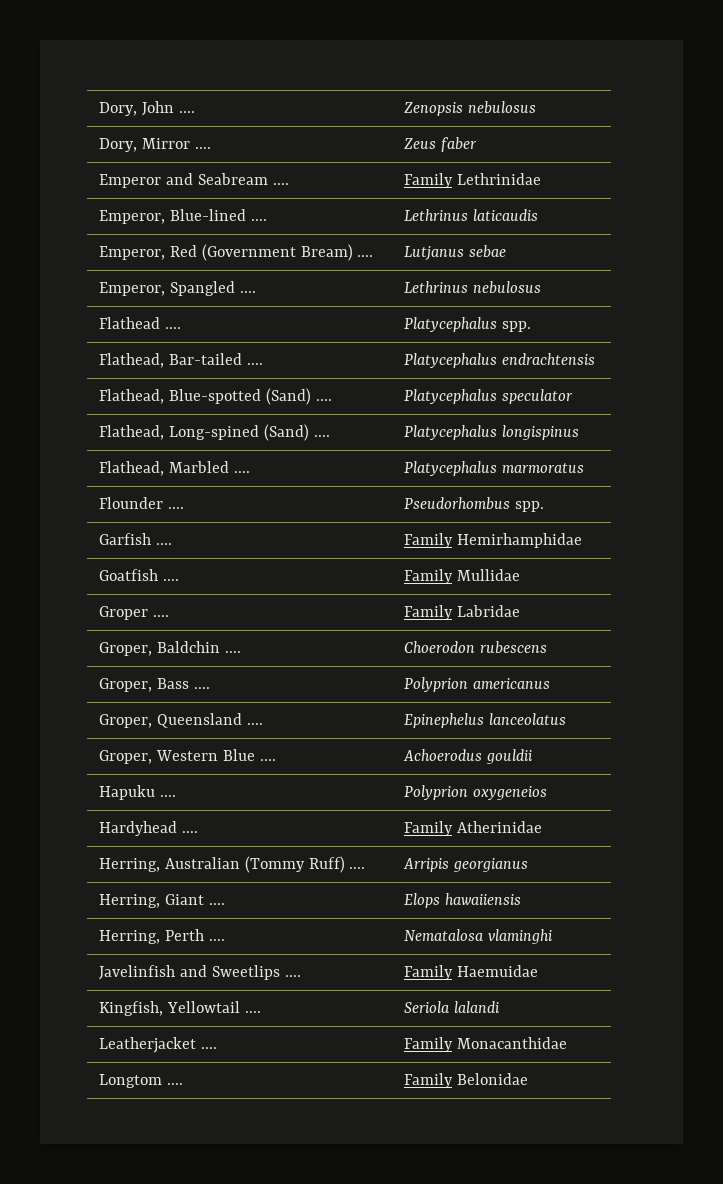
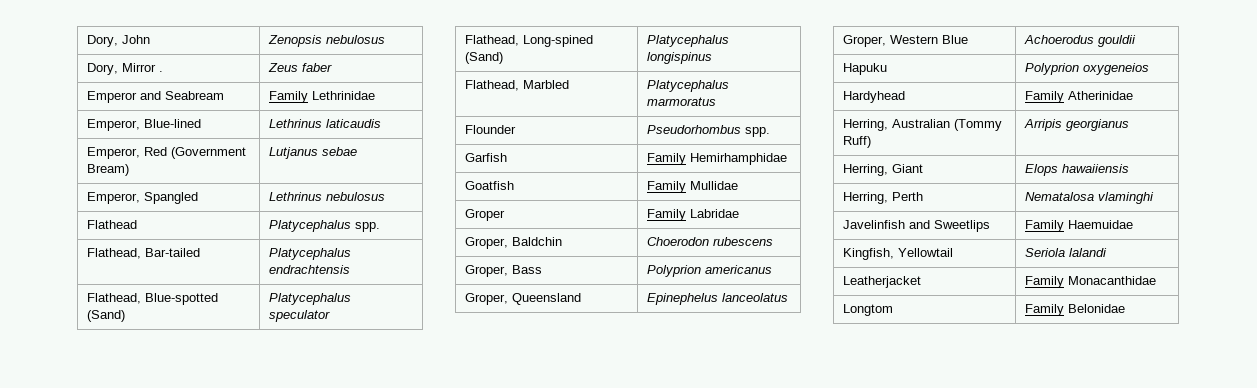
[178,111,195,113] .... -> (150, 39) none
[194,147,211,149] .... -> [158,71,163,72] .
[272,183,289,185] .... -> (224, 95) none
[250,219,267,221] .... -> (201, 123) none
[357,255,374,257] .... -> (129, 170) none
[239,291,256,293] .... -> (198, 198) none
[165,327,182,329] .... -> (137, 224) none
[246,363,263,365] .... -> (200, 252) none
[315,399,332,401] .... -> (125, 316) none
[313,435,330,437] .... -> (503, 58) none
[233,471,250,473] .... -> (569, 84) none
[168,507,185,509] .... -> (516, 129) none
[156,543,173,545] .... -> (507, 157) none
[163,579,180,581] .... -> (514, 185) none
[153,615,170,617] .... -> (505, 215) none
[224,651,241,653] .... -> (562, 241) none
[193,687,210,689] .... -> (542, 269) none
[246,723,263,725] .... -> (581, 299) none
[259,759,276,761] .... -> (968, 39) none
[160,795,177,797] .... -> (887, 69) none
[182,831,199,833] .... -> (905, 97) none
[349,867,366,869] .... -> (871, 142) none
[208,903,225,905] .... -> (923, 168) none
[208,939,225,941] .... -> (923, 196) none
[284,975,301,977] .... -> (990, 226) none
[244,1011,261,1013] .... -> (953, 252) none
[201,1047,218,1049] .... -> (921, 282) none
[167,1083,184,1085] .... -> (893, 310) none

